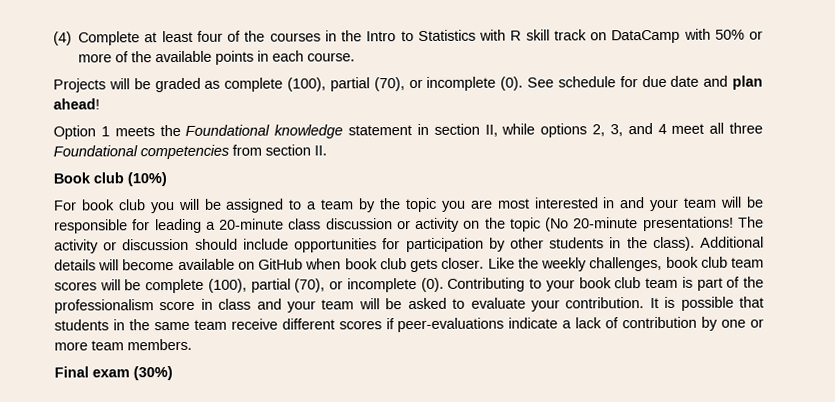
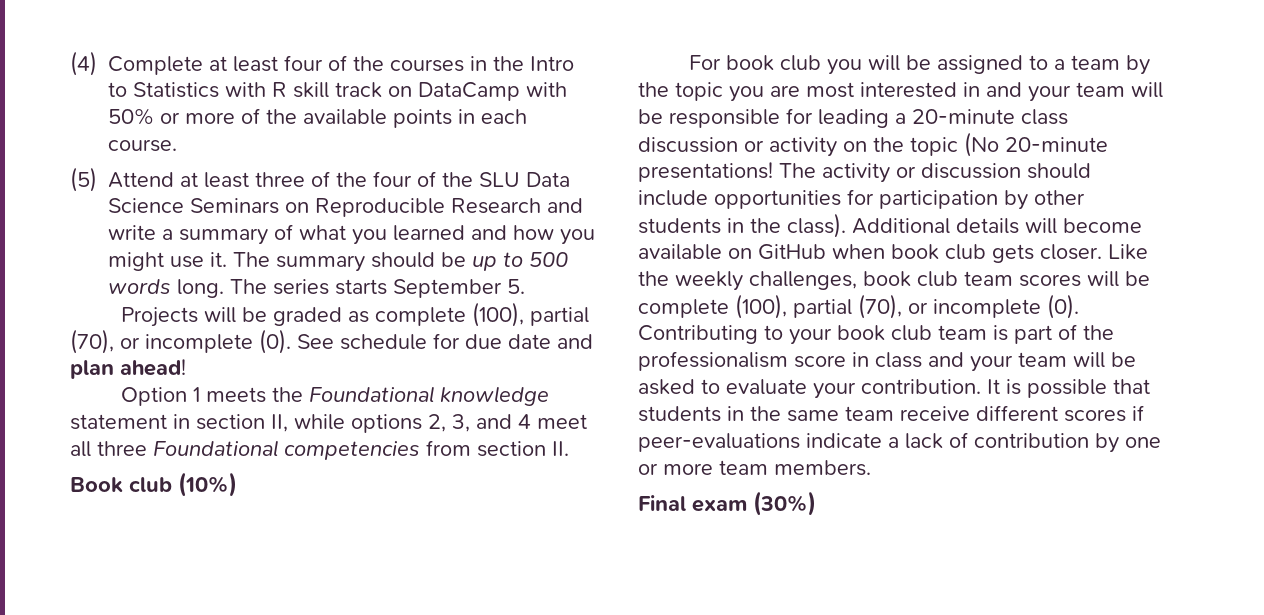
(356, 57) none -> [70,167,570,192] [108,198,583,217] [108,224,595,245] [108,252,568,272] [108,279,525,298] // (5) Attend at least three of the four of the SLU Data Science Seminars on Reproducible Research and write a summary of what you learned and how you might use it. The summary should be up to 500 words long. The series starts September 5.

